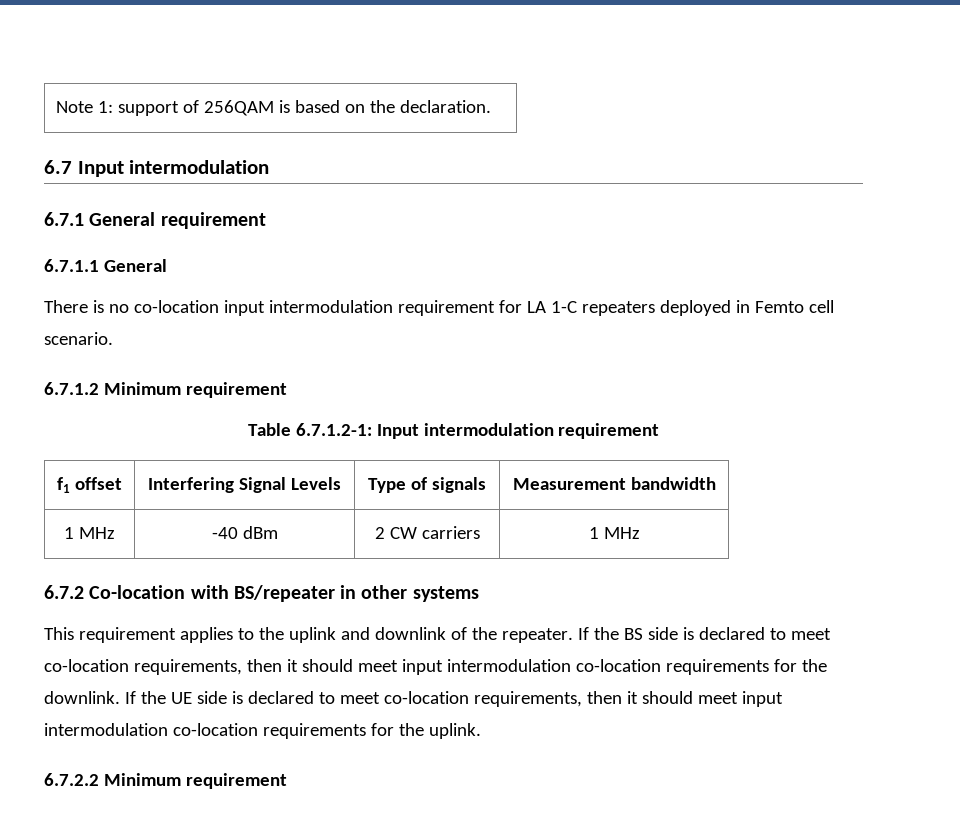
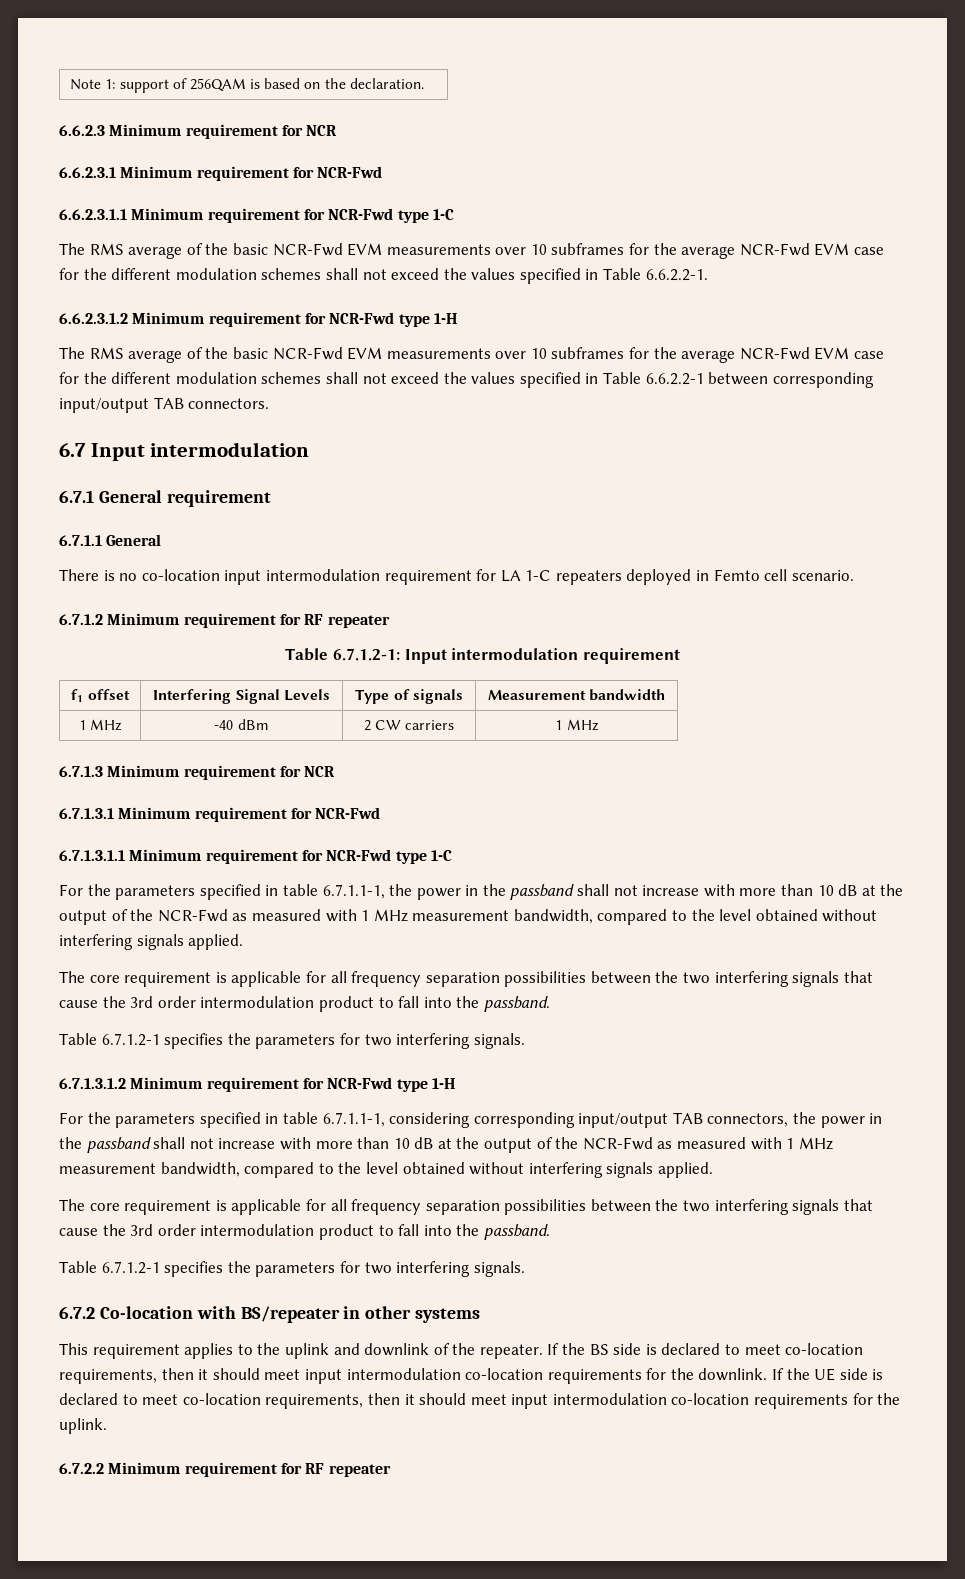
(491, 106) none -> [59,124,338,139] [59,166,383,181] [59,208,454,223] [59,243,885,259] [59,268,708,284] [59,312,458,327] [59,347,885,363] [59,372,874,388] [59,397,270,413] // 6.6.2.3 Minimum requirement for NCR // 6.6.2.3.1 Minimum requirement for NCR-Fwd // 6.6.2.3.1.1 Minimum requirement for NCR-Fwd type 1-C // The RMS average of the basic NCR-Fwd EVM measurements over 10 subframes for the average NCR-Fwd EVM case for the different modulation schemes shall not exceed the values specified in Table 6.6.2.2-1. // 6.6.2.3.1.2 Minimum requirement for NCR-Fwd type 1-H // The RMS average of the basic NCR-Fwd EVM measurements over 10 subframes for the average NCR-Fwd EVM case for the different modulation schemes shall not exceed the values specified in Table 6.6.2.2-1 between corresponding input/output TAB connectors.
(287, 390) none -> [279,614,390,628] for RF repeater
(640, 533) none -> [59,765,336,780] [59,807,381,822] [59,849,452,864] [59,884,904,900] [59,909,878,925] [59,934,244,950] [59,971,873,987] [59,996,550,1012] [59,1033,525,1049] [59,1077,456,1092] [59,1112,883,1128] [59,1137,833,1153] [59,1162,713,1178] [59,1199,873,1215] [59,1224,550,1240] [59,1261,525,1277] // 6.7.1.3 Minimum requirement for NCR // 6.7.1.3.1 Minimum requirement for NCR-Fwd // 6.7.1.3.1.1 Minimum requirement for NCR-Fwd type 1-C // For the parameters specified in table 6.7.1.1-1, the power in the passband shall not increase with more than 10 dB at the output of the NCR-Fwd as measured with 1 MHz measurement bandwidth, compared to the level obtained without interfering signals applied. // The core requirement is applicable for all frequency separation possibilities between the two interfering signals that cause the 3rd order intermodulation product to fall into the passband. // Table 6.7.1.2-1 specifies the parameters for two interfering signals. // 6.7.1.3.1.2 Minimum requirement for NCR-Fwd type 1-H // For the parameters specified in table 6.7.1.1-1, considering corresponding input/output TAB connectors, the power in the passband shall not increase with more than 10 dB at the output of the NCR-Fwd as measured with 1 MHz measurement bandwidth, compared to the level obtained without interfering signals applied. // The core requirement is applicable for all frequency separation possibilities between the two interfering signals that cause the 3rd order intermodulation product to fall into the passband. // Table 6.7.1.2-1 specifies the parameters for two interfering signals.
(287, 781) none -> [280,1463,391,1477] for RF repeater

